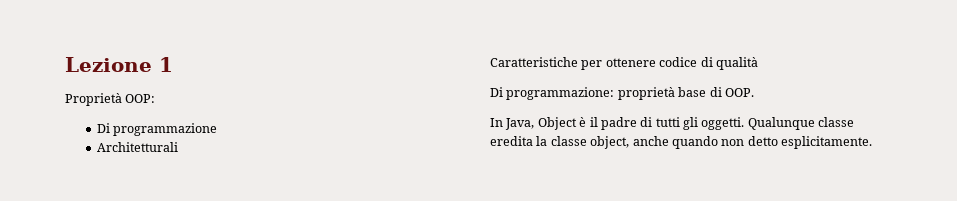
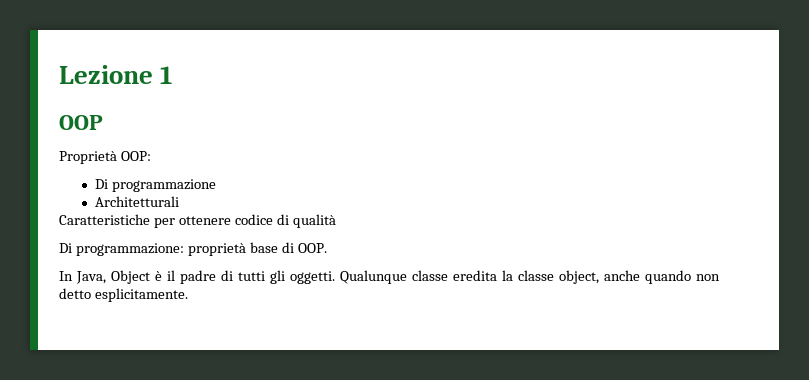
(173, 64) none -> [59,115,103,130] // OOP

